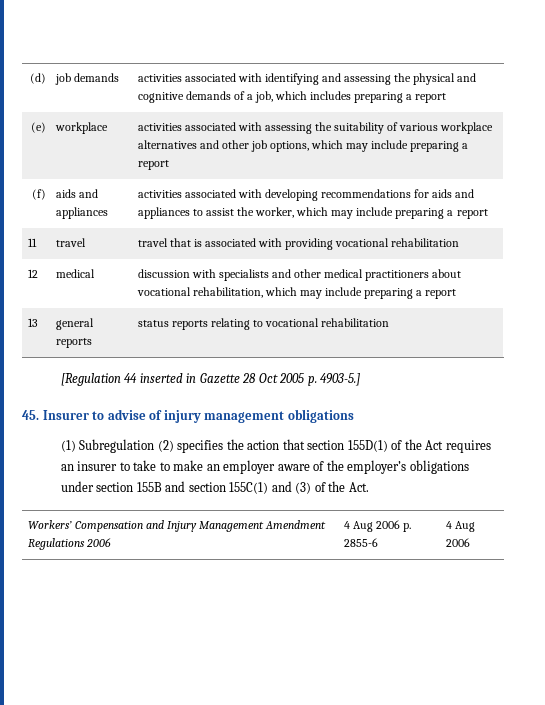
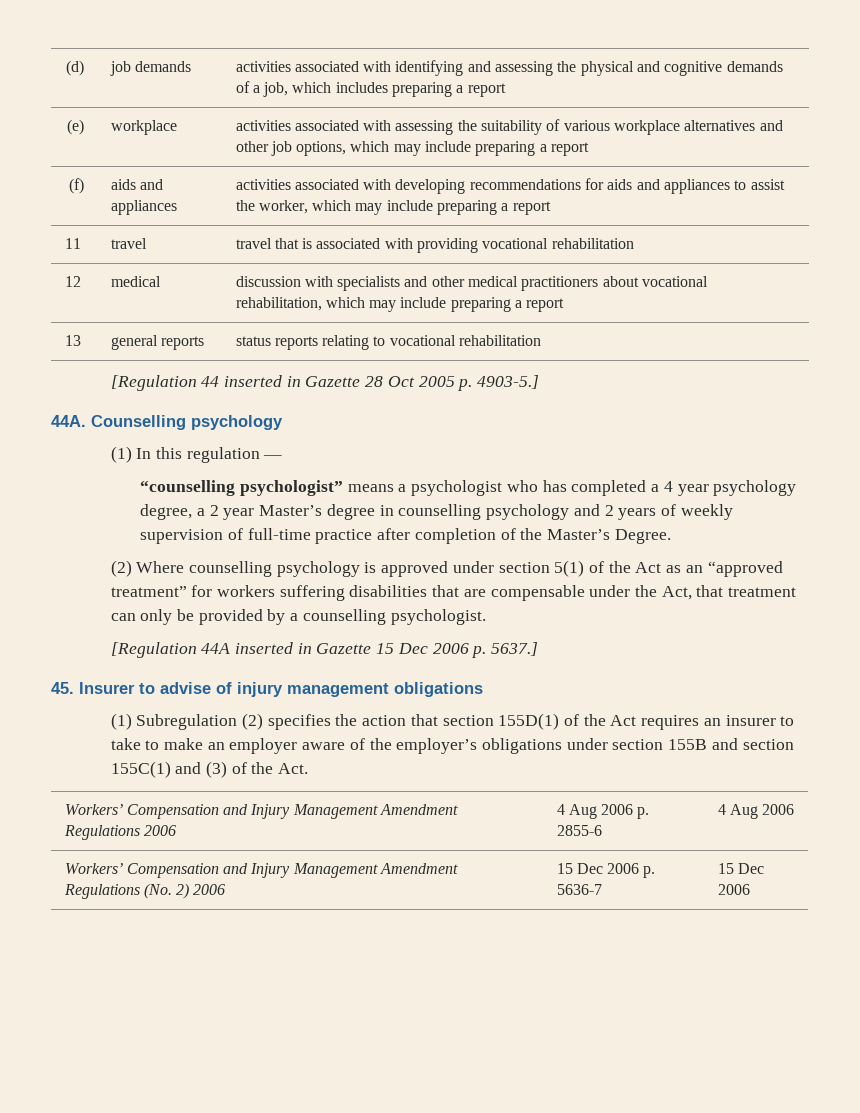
(361, 379) none -> [51,415,283,430] [110,446,283,463] [140,480,797,496] [140,504,733,520] [140,528,671,544] [110,560,783,577] [110,585,797,601] [110,609,486,625] [110,642,539,658] // 44A. Counselling psychology // (1) In this regulation — // “counselling psychologist” means a psychologist who has completed a 4 year psychology degree, a 2 year Master’s degree in counselling psychology and 2 years of weekly supervision of full-time practice after completion of the Master’s Degree. // (2) Where counselling psychology is approved under section 5(1) of the Act as an “approved treatment” for workers suffering disabilities that are compensable under the Act, that treatment can only be provided by a counselling psychologist. // [Regulation 44A inserted in Gazette 15 Dec 2006 p. 5637.]
(470, 542) none -> [64,863,459,878] [63,883,226,899] [556,863,656,878] [556,884,602,895] [717,863,764,874] [717,884,750,895] // Workers’ Compensation and Injury Management Amendment Regulations (No. 2) 2006 | 15 Dec 2006 p. 5636-7 | 15 Dec 2006

